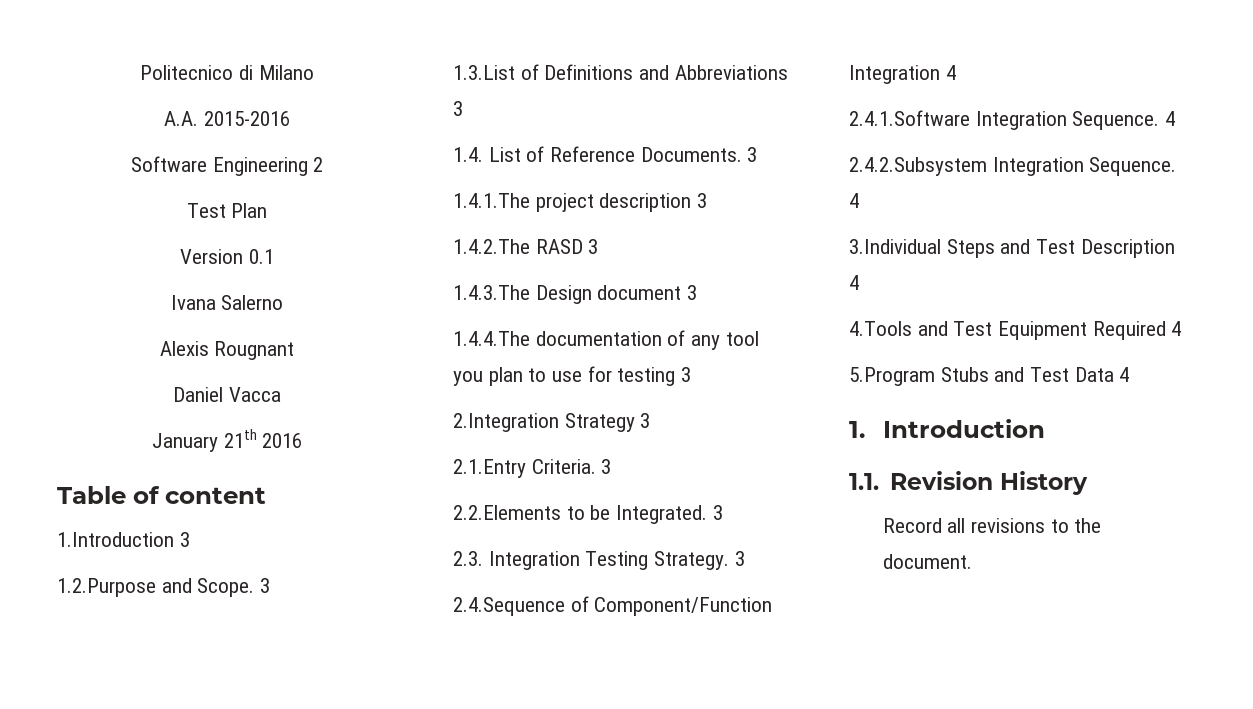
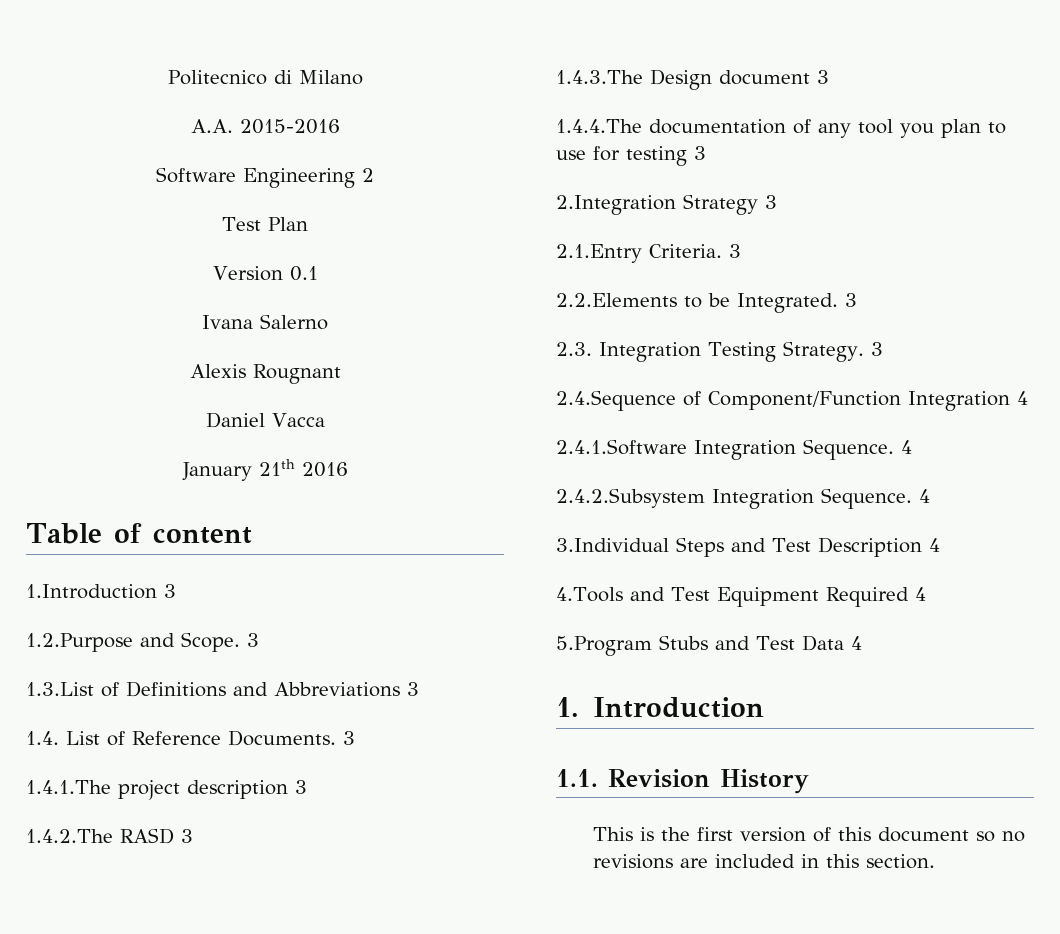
[882,518,1102,533] [882,554,972,569] Record all revisions to the document. -> [592,827,1025,842] [592,854,935,869] This is the first version of this document so no revisions are included in this section.

